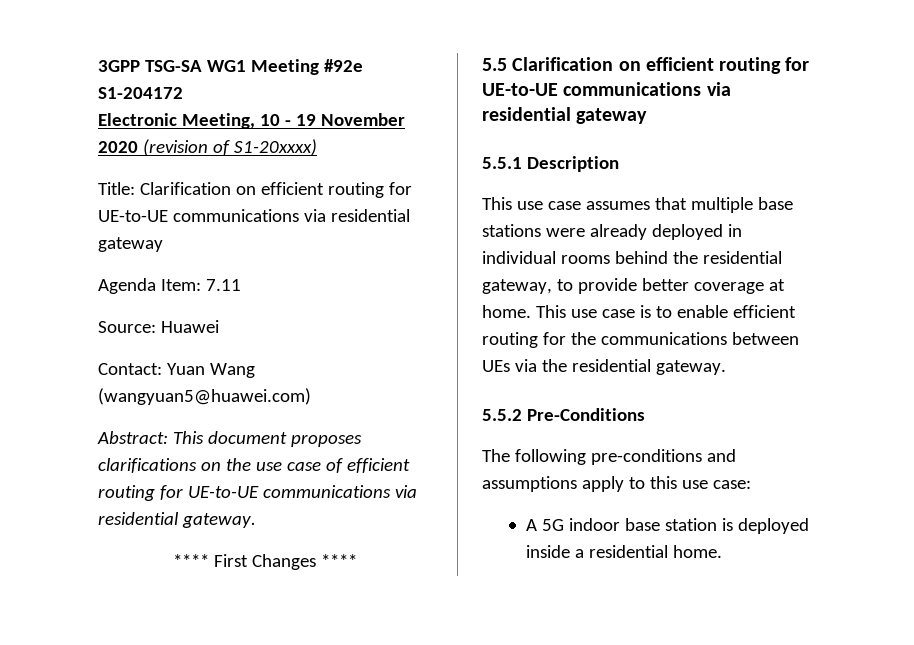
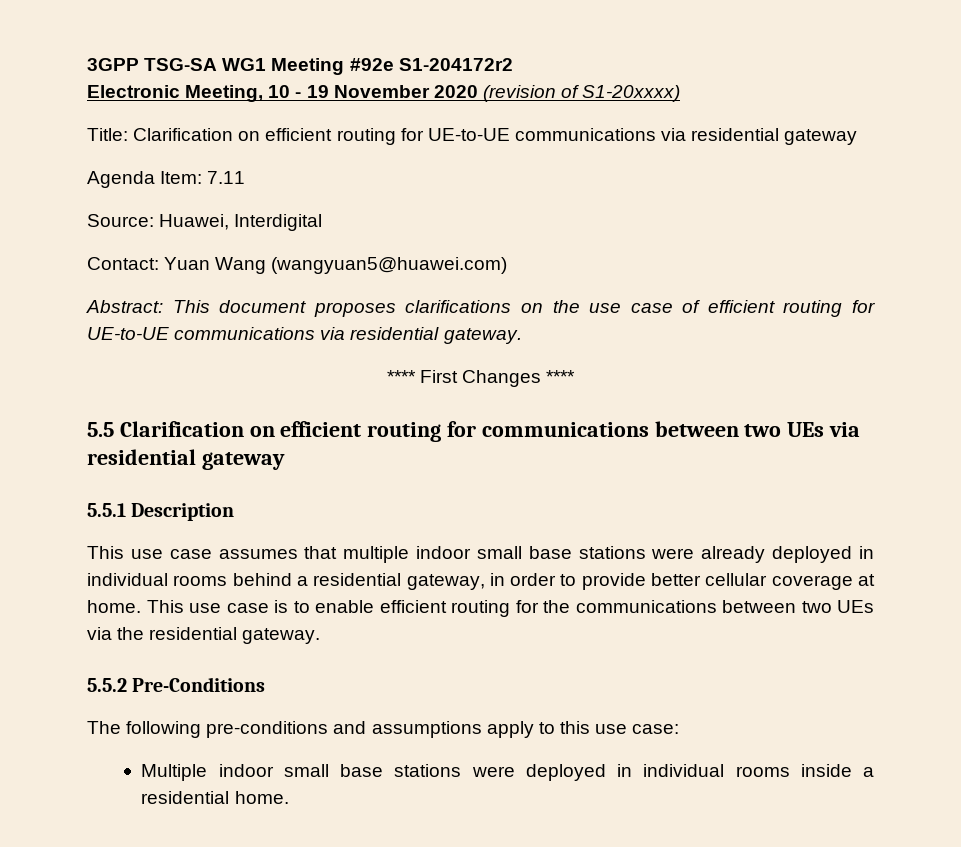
[98,87,183,99] S1-204172 -> [398,58,513,71] S1-204172r2
[160,320,219,333] Huawei -> [159,214,323,231] Huawei, Interdigital
[482,82,702,96] UE-to-UE communications -> [481,421,825,437] communications between two UEs
(753, 205) none -> [416,546,522,559] indoor small
[672,251,698,264] the -> [296,576,308,586] a
(552, 286) none -> [489,573,557,586] in order
(689, 284) none -> [705,573,768,586] cellular
(799, 338) none -> [801,601,832,613] two
[525,518,809,534] A 5G indoor base station is deployed -> [141,764,790,781] Multiple indoor small base stations were deployed in individual rooms

